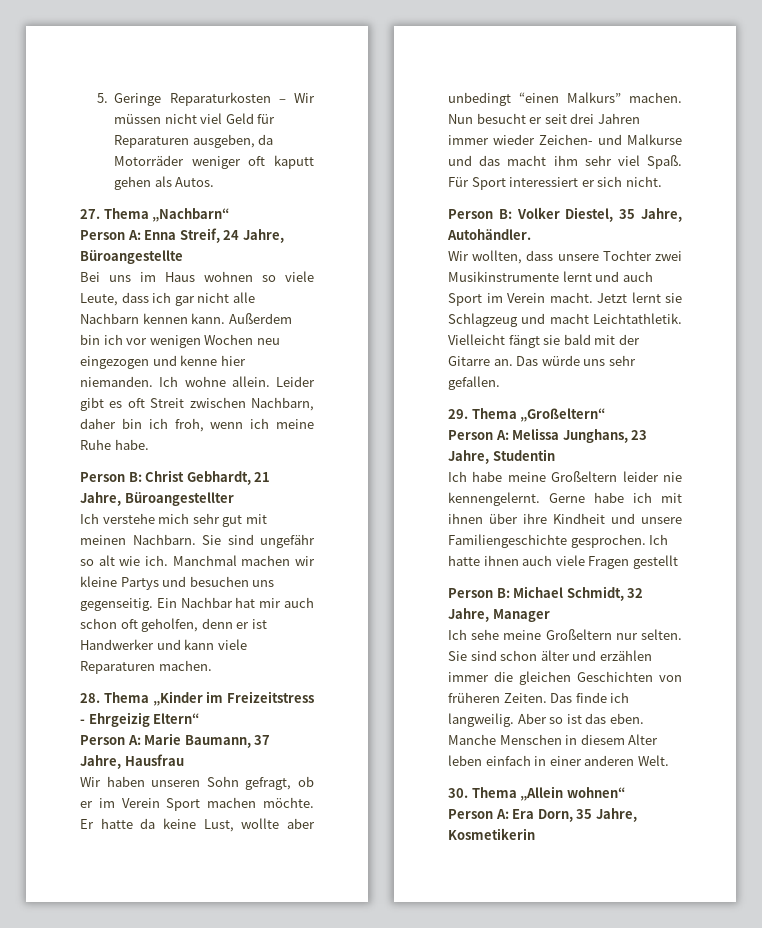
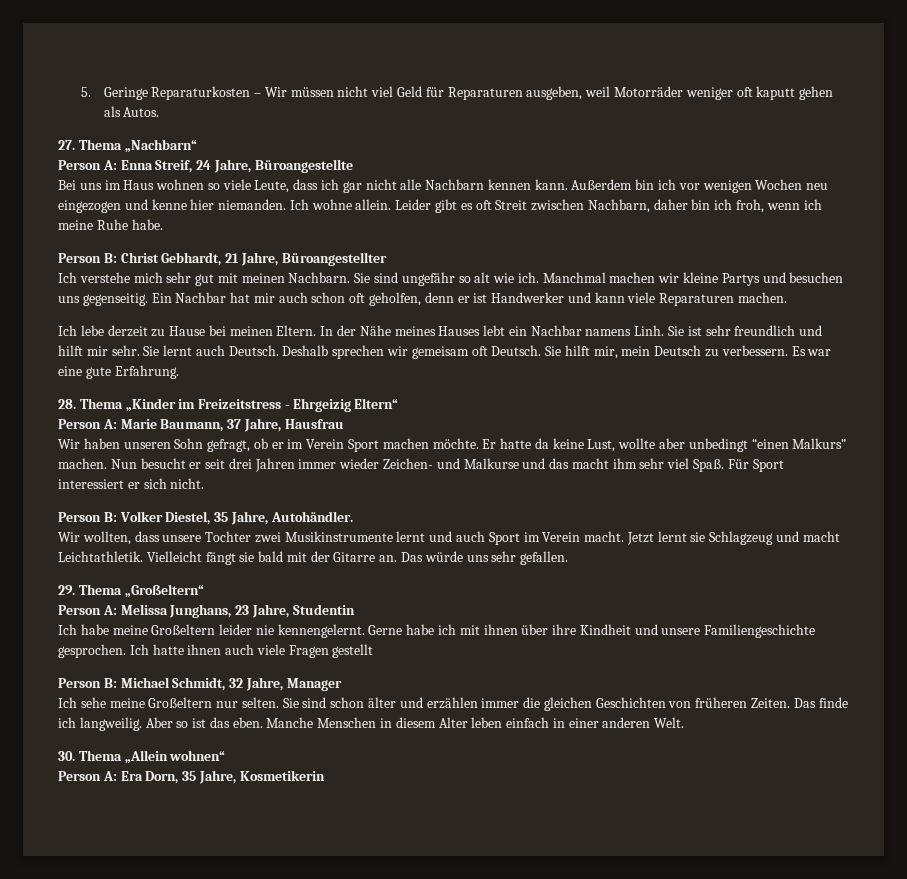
[258,134,274,145] da -> [585,86,611,97] weil
(212, 665) none -> [58,325,823,337] [58,345,832,359] [58,365,179,379] // Ich lebe derzeit zu Hause bei meinen Eltern. In der Nähe meines Hauses lebt ein Nachbar namens Linh. Sie ist sehr freundlich und hilft mir sehr. Sie lernt auch Deutsch. Deshalb sprechen wir gemeisam oft Deutsch. Sie hilft mir, mein Deutsch zu verbessern. Es war eine gute Erfahrung.

